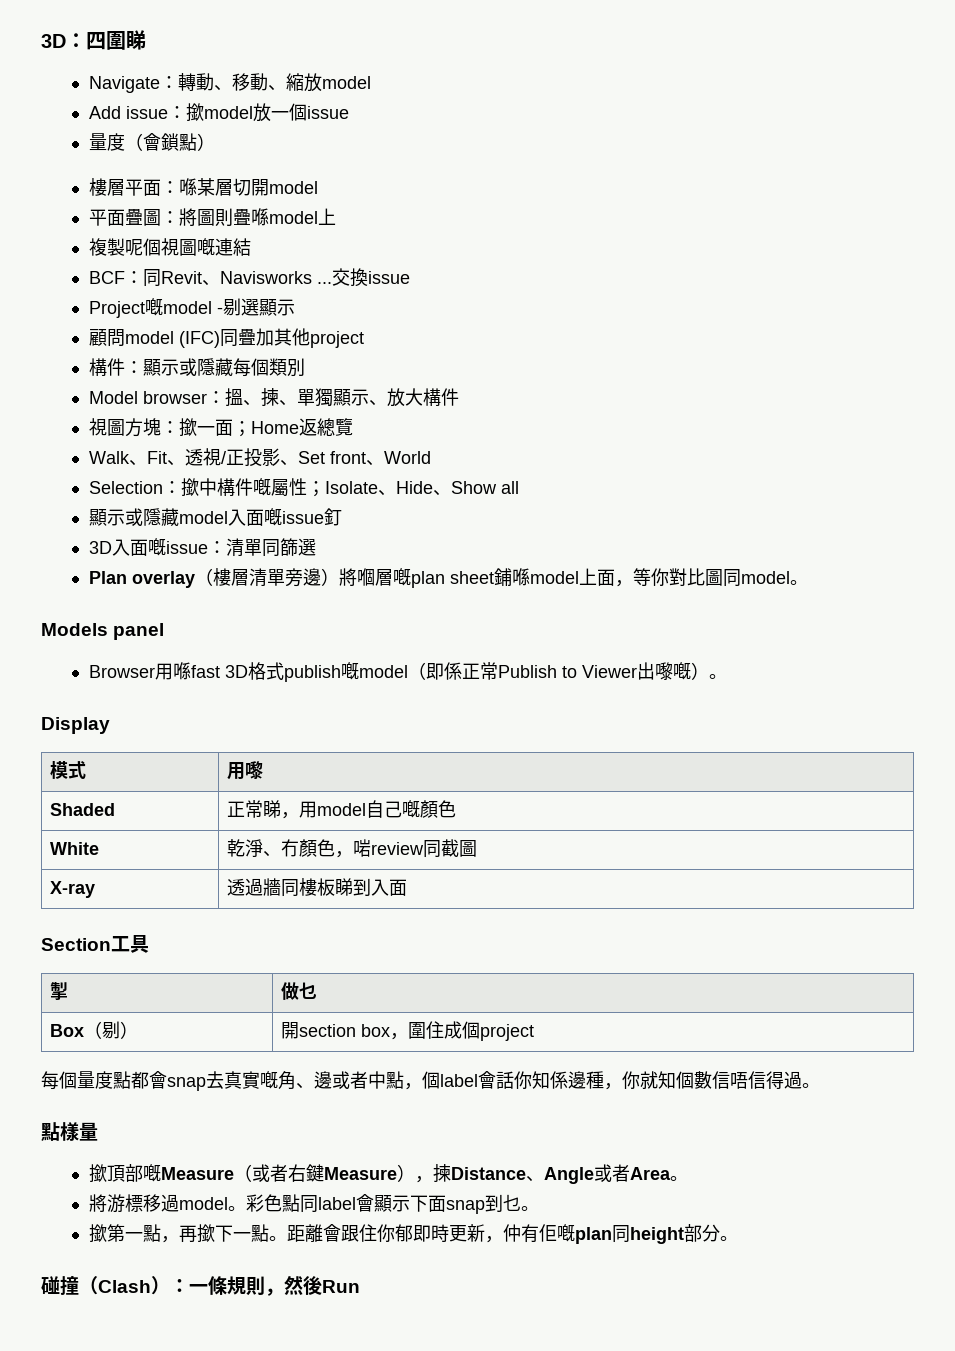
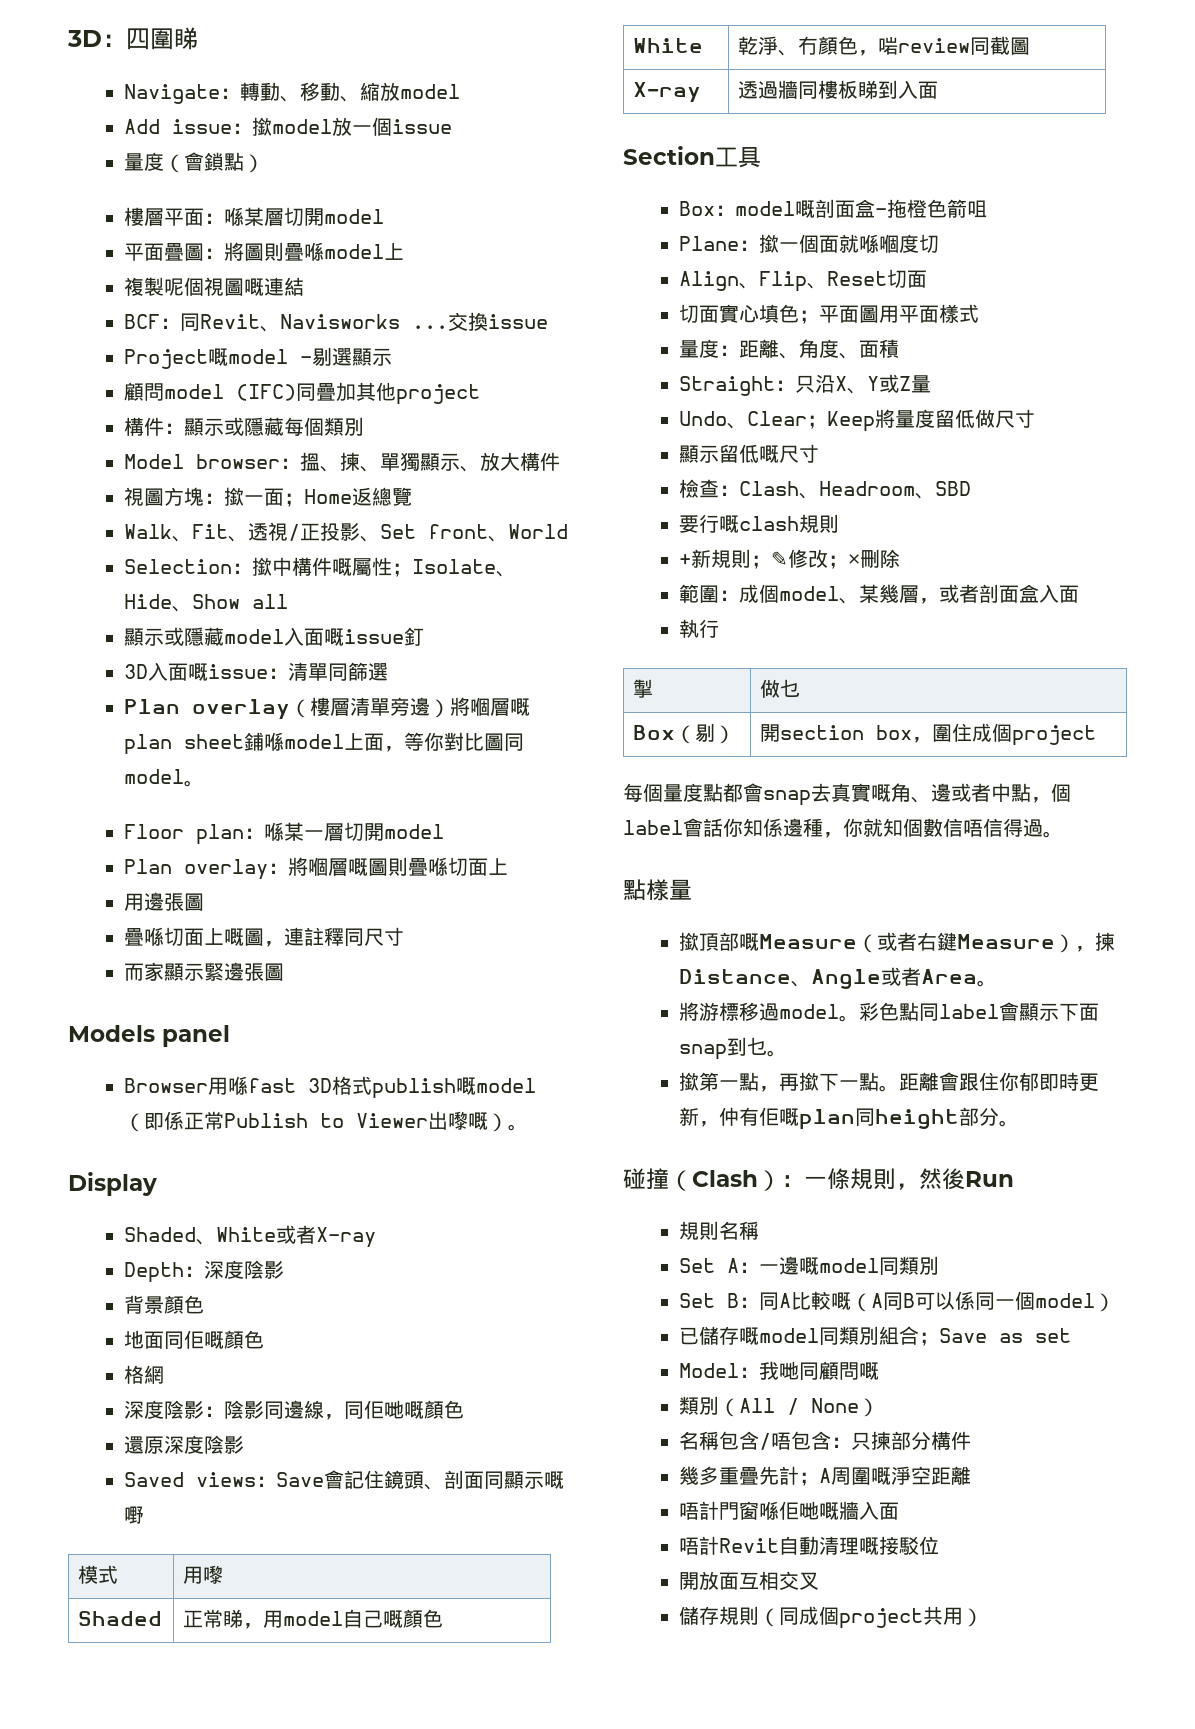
(808, 582) none -> [123,822,444,845] [123,857,508,880] [123,892,204,911] [123,927,404,947] [123,962,284,981] // Floor plan：喺某一層切開model // Plan overlay：將嗰層嘅圖則疊喺切面上 // 用邊張圖 // 疊喺切面上嘅圖，連註釋同尺寸 // 而家顯示緊邊張圖
(110, 725) none -> [123,1225,376,1248] [123,1260,284,1283] [123,1295,204,1314] [123,1330,264,1349] [123,1365,164,1384] [123,1400,464,1420] [123,1435,244,1454] [123,1470,564,1490] [123,1506,144,1524] // Shaded、White或者X-ray // Depth：深度陰影 // 背景顏色 // 地面同佢嘅顏色 // 格網 // 深度陰影：陰影同邊線，同佢哋嘅顏色 // 還原深度陰影 // Saved views：Save會記住鏡頭、剖面同顯示嘅嘢
(149, 944) none -> [678,199,987,218] [678,234,939,253] [678,269,927,292] [678,304,979,324] [678,339,899,359] [678,374,931,396] [678,409,1035,432] [678,444,819,463] [678,479,971,499] [678,514,839,533] [678,549,900,569] [678,584,1079,604] [678,619,719,638] // Box：model嘅剖面盒-拖橙色箭咀 // Plane：撳一個面就喺嗰度切 // Align、Flip、Reset切面 // 切面實心填色；平面圖用平面樣式 // 量度：距離、角度、面積 // Straight：只沿X、Y或Z量 // Undo、Clear；Keep將量度留低做尺寸 // 顯示留低嘅尺寸 // 檢查：Clash、Headroom、SBD // 要行嘅clash規則 // +新規則；✎修改；✕刪除 // 範圍：成個model、某幾層，或者剖面盒入面 // 執行
(360, 1286) none -> [678,1221,759,1240] [678,1256,939,1275] [678,1291,1115,1312] [678,1326,1071,1346] [678,1361,879,1380] [678,1396,879,1417] [678,1431,971,1450] [678,1466,971,1486] [678,1501,899,1520] [678,1536,939,1555] [678,1571,819,1590] [678,1606,983,1629] // 規則名稱 // Set A：一邊嘅model同類別 // Set B：同A比較嘅（A同B可以係同一個model） // 已儲存嘅model同類別組合；Save as set // Model：我哋同顧問嘅 // 類別（All / None） // 名稱包含/唔包含：只揀部分構件 // 幾多重疊先計；A周圍嘅淨空距離 // 唔計門窗喺佢哋嘅牆入面 // 唔計Revit自動清理嘅接駁位 // 開放面互相交叉 // 儲存規則（同成個project共用）

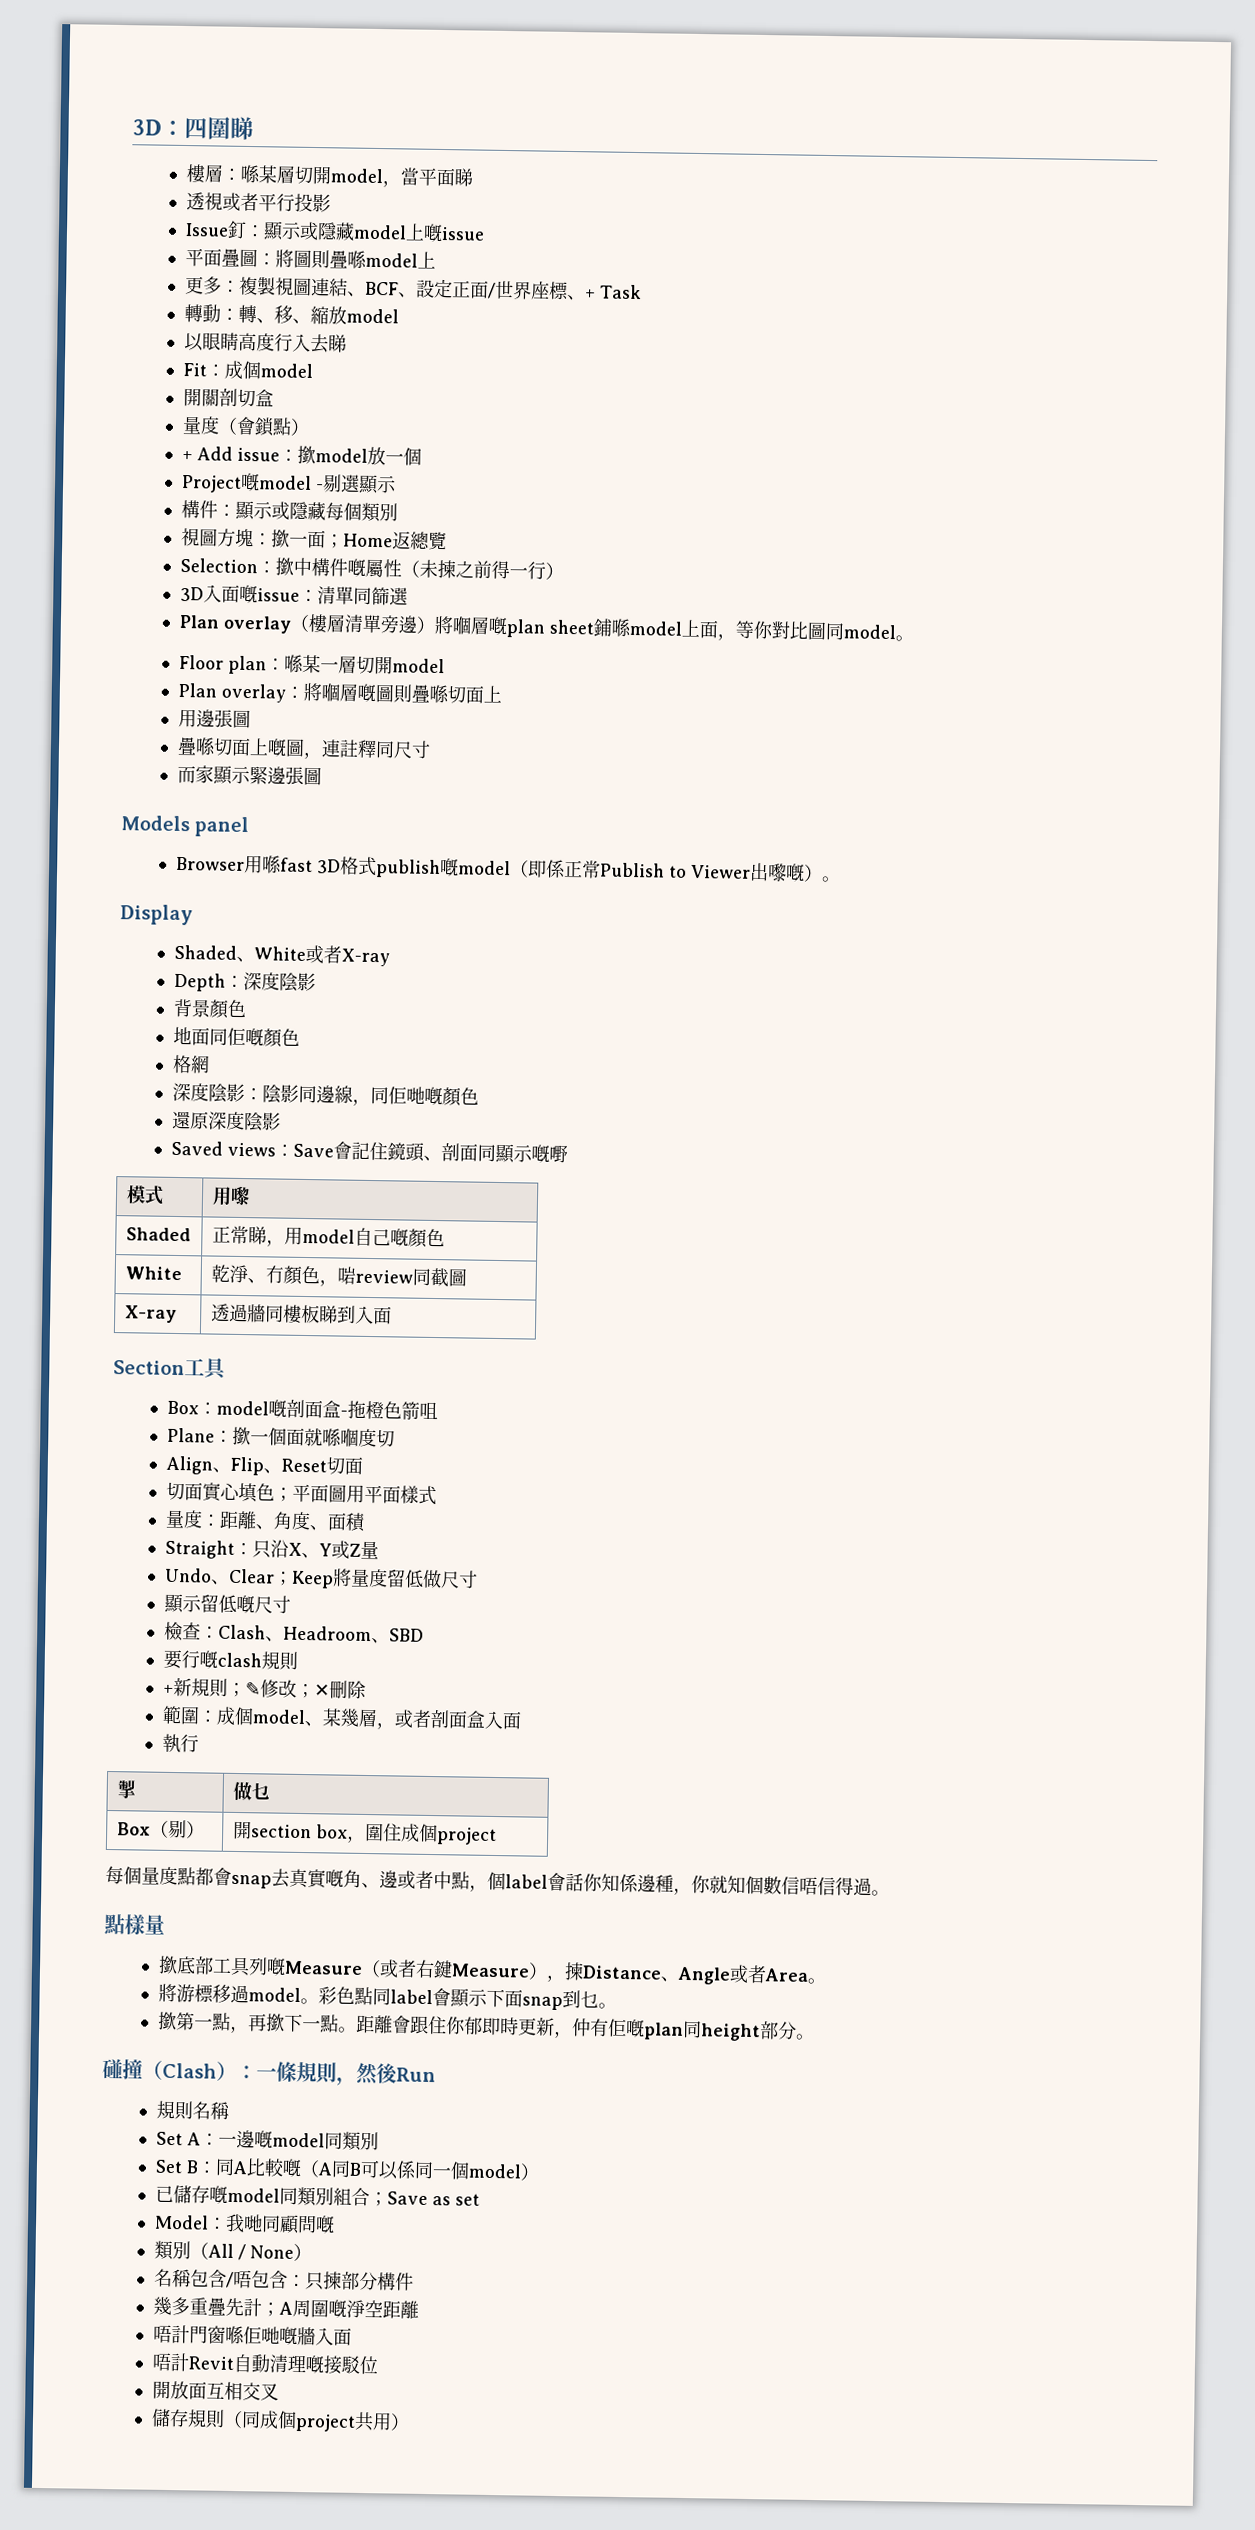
[123,82,460,104] [123,117,452,136] [123,152,264,173] [123,207,204,226] // Navigate：轉動、移動、縮放model // Add issue：撳model放一個issue // 量度（會鎖點） // 樓層平面 -> [185,164,224,184] // 樓層
(384, 216) none -> [381,167,474,188] [185,192,331,213] [184,220,485,242] ，當平面睇 // 透視或者平行投影 // Issue釘：顯示或隱藏model上嘅issue
[123,277,304,296] [123,312,548,332] 複製呢個視圖嘅連結 // BCF：同Revit、Navisworks ...交換issue -> [184,275,642,301] [183,303,399,325] [183,332,347,354] [182,360,313,380] [182,387,274,408] [181,415,310,437] [181,445,422,466] 更多：複製視圖連結、BCF、設定正面/世界座標、+ Task // 轉動：轉、移、縮放model // 以眼睛高度行入去睇 // Fit：成個model // 開關剖切盒 // 量度（會鎖點） // + Add issue：撳model放一個
[123,382,480,405] // 顧問model (IFC)同疊加其他project -> (397, 484) none
[123,452,560,472] // Model browser：搵、揀、單獨顯示、放大構件 -> (398, 512) none
[123,522,568,542] // Walk、Fit、透視/正投影、Set front、World -> (447, 541) none
[391,559,516,577] [123,594,288,612] [123,627,424,646] ；Isolate、Hide、Show all // 顯示或隱藏model入面嘅issue釘 -> [400,559,564,580] （未揀之前得一行）
[698,932,739,951] 頂部 -> [175,1956,268,1977] 底部工具列

